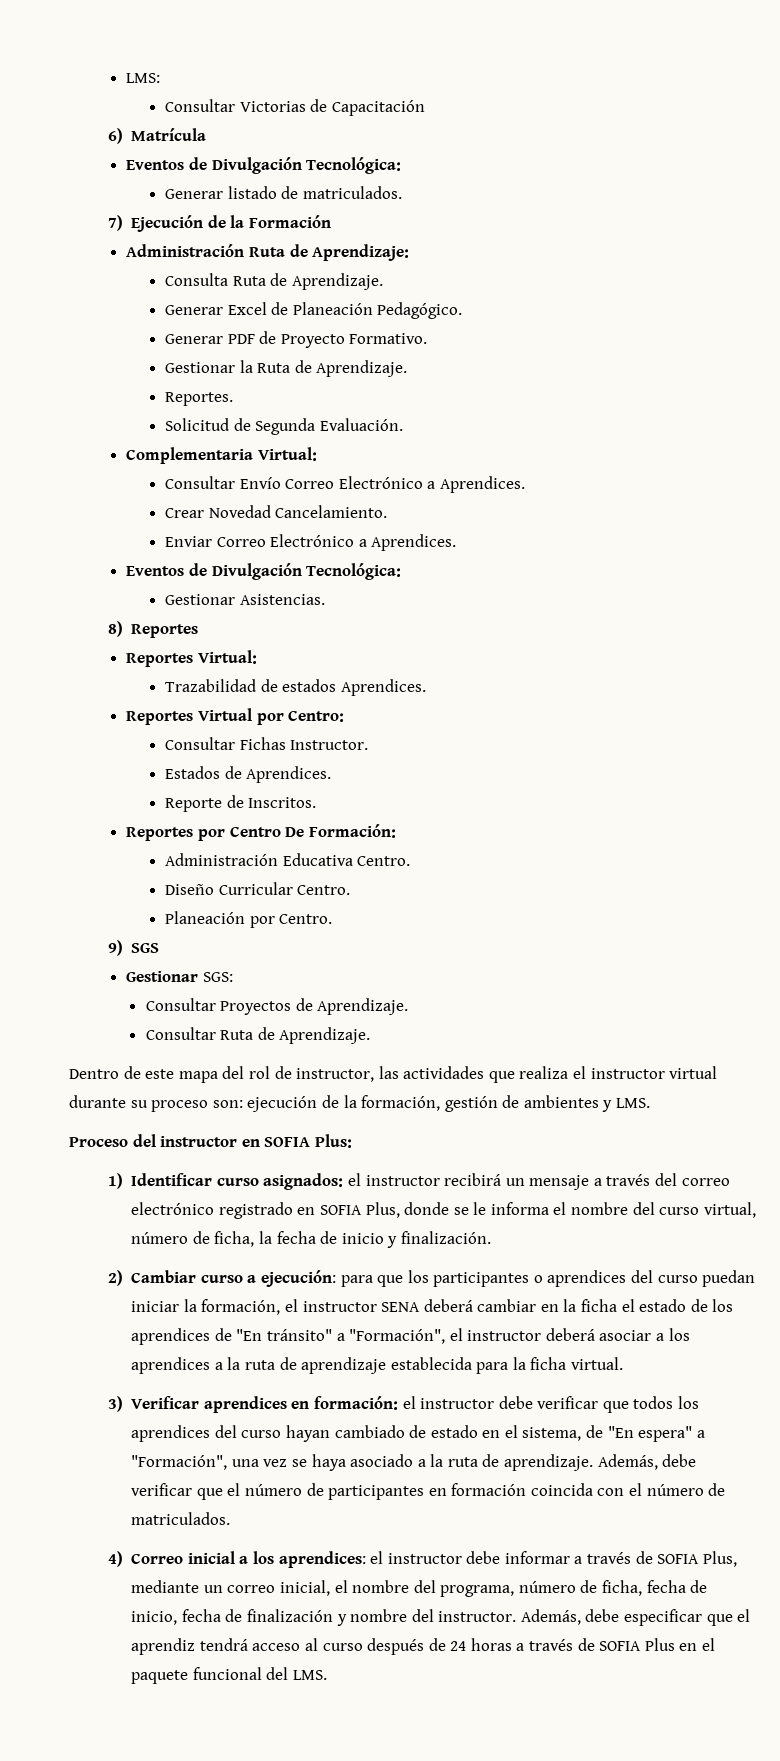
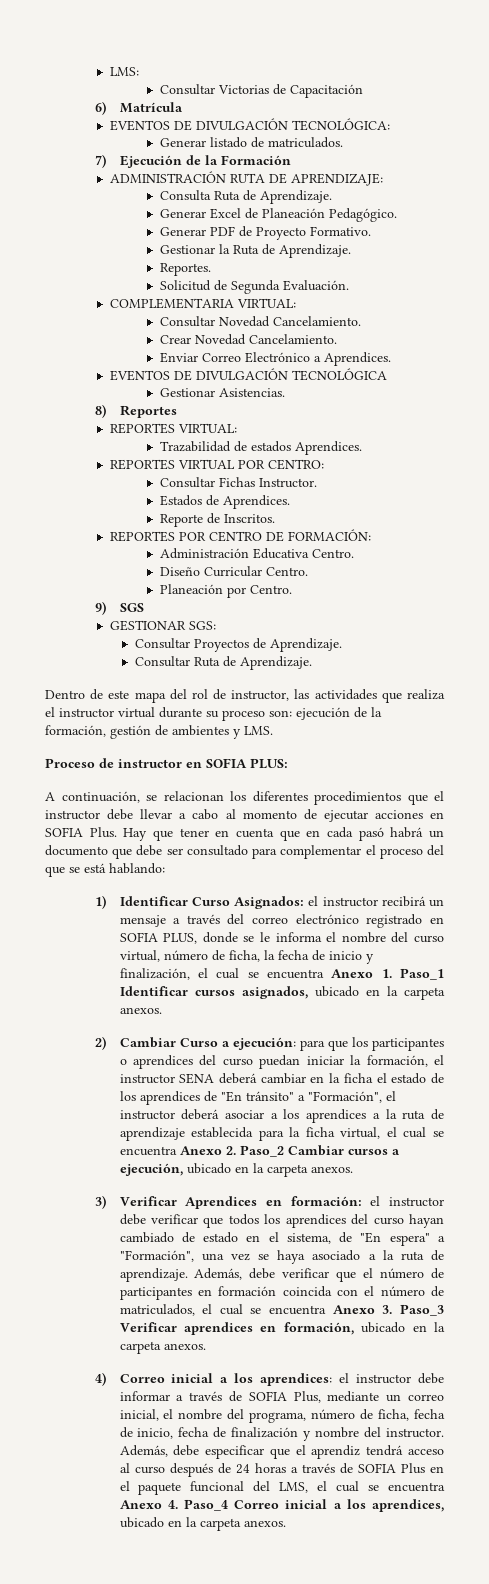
[126,157,402,174] Eventos de Divulgación Tecnológica: -> [110,118,391,131] EVENTOS DE DIVULGACIÓN TECNOLÓGICA:
[126,244,410,261] Administración Ruta de Aprendizaje: -> [110,171,384,186] ADMINISTRACIÓN RUTA DE APRENDIZAJE:
[126,447,317,464] [165,476,526,493] Complementaria Virtual: // Consultar Envío Correo Electrónico a Aprendices. -> [110,298,297,309] [159,316,361,327] COMPLEMENTARIA VIRTUAL: // Consultar Novedad Cancelamiento.
[126,563,402,580] Eventos de Divulgación Tecnológica: -> [110,368,388,381] EVENTOS DE DIVULGACIÓN TECNOLÓGICA
[126,650,257,667] Reportes Virtual: -> [110,423,238,434] REPORTES VIRTUAL:
[126,708,345,725] Reportes Virtual por Centro: -> [110,459,325,470] REPORTES VIRTUAL POR CENTRO:
[126,824,396,841] Reportes por Centro De Formación: -> [110,529,372,542] REPORTES POR CENTRO DE FORMACIÓN:
[126,971,199,982] Gestionar -> [110,620,187,631] GESTIONAR
[132,1134,156,1147] del -> [99,758,114,768] de
[314,1134,352,1148] Plus: -> [250,758,288,769] [45,791,444,805] [45,809,445,822] [45,827,445,841] [45,845,445,859] [45,863,165,877] PLUS: // A continuación, se relacionan los diferentes procedimientos que el instructor debe llevar a cabo al momento de ejecutar acciones en SOFIA Plus. Hay que tener en cuenta que en cada pasó habrá un documento que debe ser consultado para complementar el proceso del que se está hablando:
[216,1173,344,1190] curso asignados: -> [191,896,305,909] Curso Asignados:
[365,1202,400,1218] Plus, -> [163,933,198,944] PLUS,
[400,1231,491,1244] finalización. -> [119,968,445,980] [119,986,445,1000] [119,1007,162,1014] finalización, el cual se encuentra Anexo 1. Paso_1 Identificar cursos asignados, ubicado en la carpeta anexos.
[200,1275,243,1283] curso -> [179,1038,218,1047] Curso
[571,1357,624,1370] virtual. -> [340,1127,445,1139] [119,1145,400,1157] [119,1163,353,1177] virtual, el cual se encuentra Anexo 2. Paso_2 Cambiar cursos a ejecución, ubicado en la carpeta anexos.
[203,1396,287,1413] aprendices -> [185,1196,258,1209] Aprendices
[131,1512,231,1525] matriculados. -> [119,1304,444,1316] [119,1322,446,1335] [119,1341,206,1354] matriculados, el cual se encuentra Anexo 3. Paso_3 Verificar aprendices en formación, ubicado en la carpeta anexos.
[292,1670,327,1680] LMS. -> [279,1481,446,1493] [119,1499,444,1512] [119,1517,286,1531] LMS, el cual se encuentra Anexo 4. Paso_4 Correo inicial a los aprendices, ubicado en la carpeta anexos.

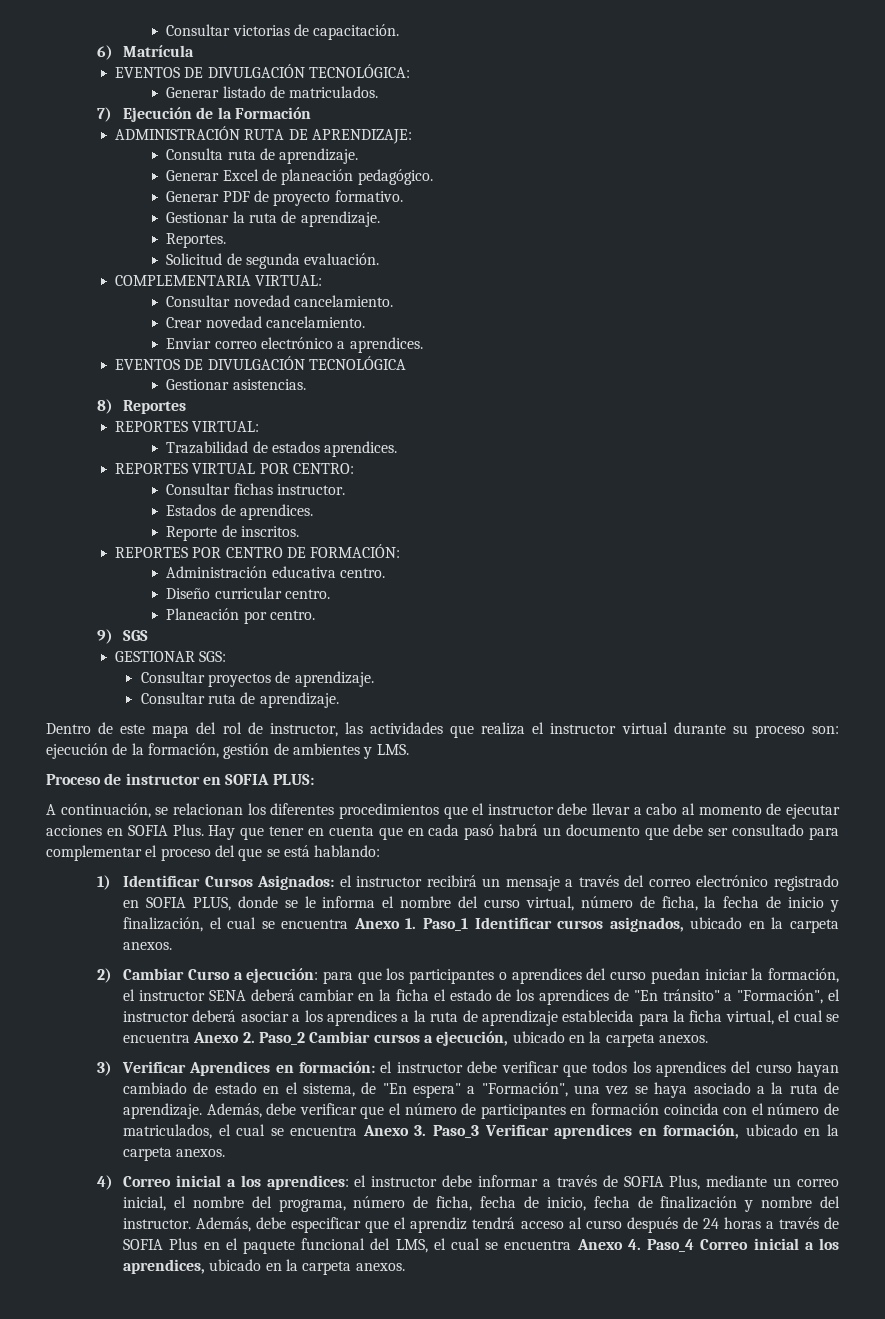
[110,67,140,76] [159,84,363,98] LMS: // Consultar Victorias de Capacitación -> [166,24,400,40] Consultar victorias de capacitación.
[213,190,332,204] Ruta de Aprendizaje. -> [227,148,359,164] ruta de aprendizaje.
[261,208,397,222] Planeación Pedagógico. -> [281,169,433,185] planeación pedagógico.
[255,226,371,240] Proyecto Formativo. -> [273,190,403,206] proyecto formativo.
[232,244,351,258] Ruta de Aprendizaje. -> [249,211,380,227] ruta de aprendizaje.
[230,280,349,294] Segunda Evaluación. -> [246,253,380,269] segunda evaluación.
[218,316,361,327] Novedad Cancelamiento. -> [233,295,394,307] novedad cancelamiento.
[194,334,337,345] Novedad Cancelamiento. -> [205,316,366,328] novedad cancelamiento.
[201,352,391,366] Correo Electrónico a Aprendices. -> [214,337,423,353] correo electrónico a aprendices.
[218,388,285,397] Asistencias. -> [232,379,306,390] asistencias.
[294,441,362,455] Aprendices. -> [324,441,398,457] aprendices.
[218,477,317,488] Fichas Instructor. -> [233,483,346,495] fichas instructor.
[222,495,290,509] Aprendices. -> [240,504,314,520] aprendices.
[223,514,275,523] Inscritos. -> [241,526,300,537] inscritos.
[252,548,354,559] Educativa Centro. -> [271,566,386,578] educativa centro.
[203,566,308,577] Curricular Centro. -> [214,587,331,599] curricular centro.
[249,585,292,594] Centro. -> [270,610,316,620] centro.
[193,638,342,652] [134,656,312,670] Proyectos de Aprendizaje. // Consultar Ruta de Aprendizaje. -> [208,671,374,687] [140,692,339,708] proyectos de aprendizaje. // Consultar ruta de aprendizaje.
[191,897,230,906] Curso -> [204,876,253,887] Cursos

